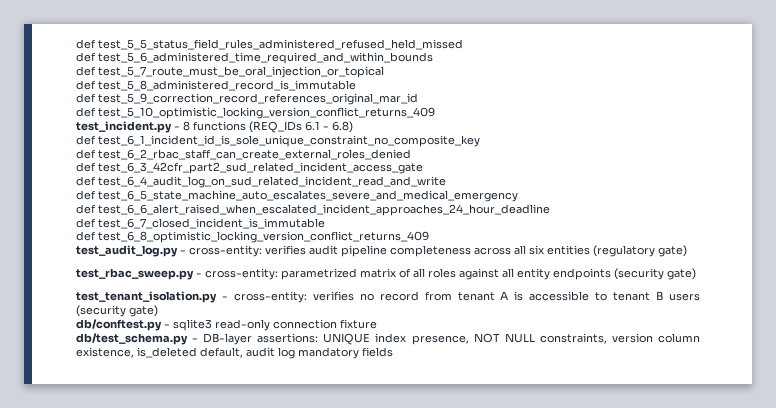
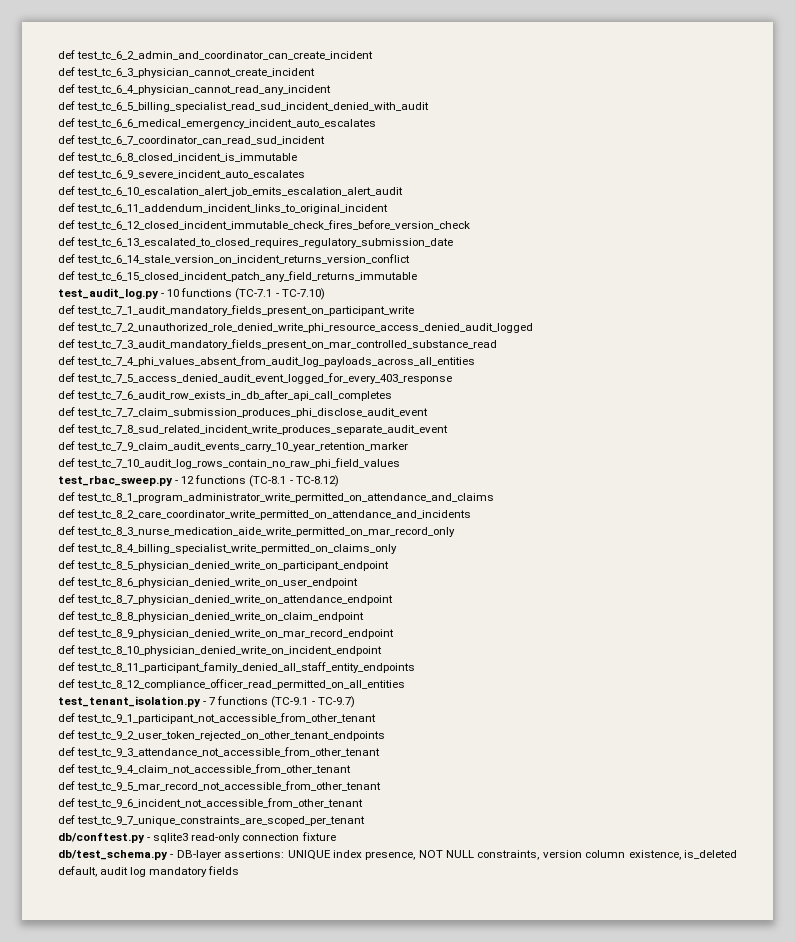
[76,39,463,50] [76,52,433,64] [76,66,384,78] [76,80,356,91] [76,93,418,105] [76,107,435,119] [76,121,353,133] [76,135,480,147] [76,149,411,160] [76,162,423,174] [76,176,446,188] [76,190,518,202] [76,204,550,216] [76,218,325,229] [76,231,429,243] def test_5_5_status_field_rules_administered_refused_held_missed // def test_5_6_administered_time_required_and_within_bounds // def test_5_7_route_must_be_oral_injection_or_topical // def test_5_8_administered_record_is_immutable // def test_5_9_correction_record_references_original_mar_id // def test_5_10_optimistic_locking_version_conflict_returns_409 // test_incident.py - 8 functions (REQ_IDs 6.1 - 6.8) // def test_6_1_incident_id_is_sole_unique_constraint_no_composite_key // def test_6_2_rbac_staff_can_create_external_roles_denied // def test_6_3_42cfr_part2_sud_related_incident_access_gate // def test_6_4_audit_log_on_sud_related_incident_read_and_write // def test_6_5_state_machine_auto_escalates_severe_and_medical_emergency // def test_6_6_alert_raised_when_escalated_incident_approaches_24_hour_deadline // def test_6_7_closed_incident_is_immutable // def test_6_8_optimistic_locking_version_conflict_returns_409 -> [58,50,374,60] [58,67,316,78] [58,84,332,95] [58,101,430,112] [58,118,377,129] [58,135,326,145] [58,152,298,162] [58,169,306,179] [58,186,404,197] [58,203,389,214] [58,220,471,230] [58,237,454,248] [58,254,411,264] [58,271,418,282] def test_tc_6_2_admin_and_coordinator_can_create_incident // def test_tc_6_3_physician_cannot_create_incident // def test_tc_6_4_physician_cannot_read_any_incident // def test_tc_6_5_billing_specialist_read_sud_incident_denied_with_audit // def test_tc_6_6_medical_emergency_incident_auto_escalates // def test_tc_6_7_coordinator_can_read_sud_incident // def test_tc_6_8_closed_incident_is_immutable // def test_tc_6_9_severe_incident_auto_escalates // def test_tc_6_10_escalation_alert_job_emits_escalation_alert_audit // def test_tc_6_11_addendum_incident_links_to_original_incident // def test_tc_6_12_closed_incident_immutable_check_fires_before_version_check // def test_tc_6_13_escalated_to_closed_requires_regulatory_submission_date // def test_tc_6_14_stale_version_on_incident_returns_version_conflict // def test_tc_6_15_closed_incident_patch_any_field_returns_immutable
[189,245,687,257] [76,268,696,280] [76,291,701,303] [76,305,158,317] cross-entity: verifies audit pipeline completeness across all six entities (regulatory gate) // test_rbac_sweep.py - cross-entity: parametrized matrix of all roles against all entity endpoints (security gate) // test_tenant_isolation.py - cross-entity: verifies no record from tenant A is accessible to tenant B users (security gate) -> [167,288,325,300] [58,305,415,316] [58,322,534,333] [58,339,498,350] [58,356,476,367] [58,373,453,384] [58,390,393,401] [58,407,429,418] [58,424,449,435] [58,441,409,452] [58,458,401,469] [58,475,339,487] [58,492,495,503] [58,509,472,520] [58,526,456,537] [58,543,398,554] [58,560,390,571] [58,577,359,588] [58,594,394,605] [58,611,365,622] [58,628,395,639] [58,645,383,656] [58,662,416,673] [58,679,406,690] [58,696,355,708] [58,713,377,724] [58,730,386,741] [58,747,381,757] [58,764,352,774] [58,781,382,791] [58,798,364,808] [58,815,366,826] 10 functions (TC-7.1 - TC-7.10) // def test_tc_7_1_audit_mandatory_fields_present_on_participant_write // def test_tc_7_2_unauthorized_role_denied_write_phi_resource_access_denied_audit_logged // def test_tc_7_3_audit_mandatory_fields_present_on_mar_controlled_substance_read // def test_tc_7_4_phi_values_absent_from_audit_log_payloads_across_all_entities // def test_tc_7_5_access_denied_audit_event_logged_for_every_403_response // def test_tc_7_6_audit_row_exists_in_db_after_api_call_completes // def test_tc_7_7_claim_submission_produces_phi_disclose_audit_event // def test_tc_7_8_sud_related_incident_write_produces_separate_audit_event // def test_tc_7_9_claim_audit_events_carry_10_year_retention_marker // def test_tc_7_10_audit_log_rows_contain_no_raw_phi_field_values // test_rbac_sweep.py - 12 functions (TC-8.1 - TC-8.12) // def test_tc_8_1_program_administrator_write_permitted_on_attendance_and_claims // def test_tc_8_2_care_coordinator_write_permitted_on_attendance_and_incidents // def test_tc_8_3_nurse_medication_aide_write_permitted_on_mar_record_only // def test_tc_8_4_billing_specialist_write_permitted_on_claims_only // def test_tc_8_5_physician_denied_write_on_participant_endpoint // def test_tc_8_6_physician_denied_write_on_user_endpoint // def test_tc_8_7_physician_denied_write_on_attendance_endpoint // def test_tc_8_8_physician_denied_write_on_claim_endpoint // def test_tc_8_9_physician_denied_write_on_mar_record_endpoint // def test_tc_8_10_physician_denied_write_on_incident_endpoint // def test_tc_8_11_participant_family_denied_all_staff_entity_endpoints // def test_tc_8_12_compliance_officer_read_permitted_on_all_entities // test_tenant_isolation.py - 7 functions (TC-9.1 - TC-9.7) // def test_tc_9_1_participant_not_accessible_from_other_tenant // def test_tc_9_2_user_token_rejected_on_other_tenant_endpoints // def test_tc_9_3_attendance_not_accessible_from_other_tenant // def test_tc_9_4_claim_not_accessible_from_other_tenant // def test_tc_9_5_mar_record_not_accessible_from_other_tenant // def test_tc_9_6_incident_not_accessible_from_other_tenant // def test_tc_9_7_unique_constraints_are_scoped_per_tenant

